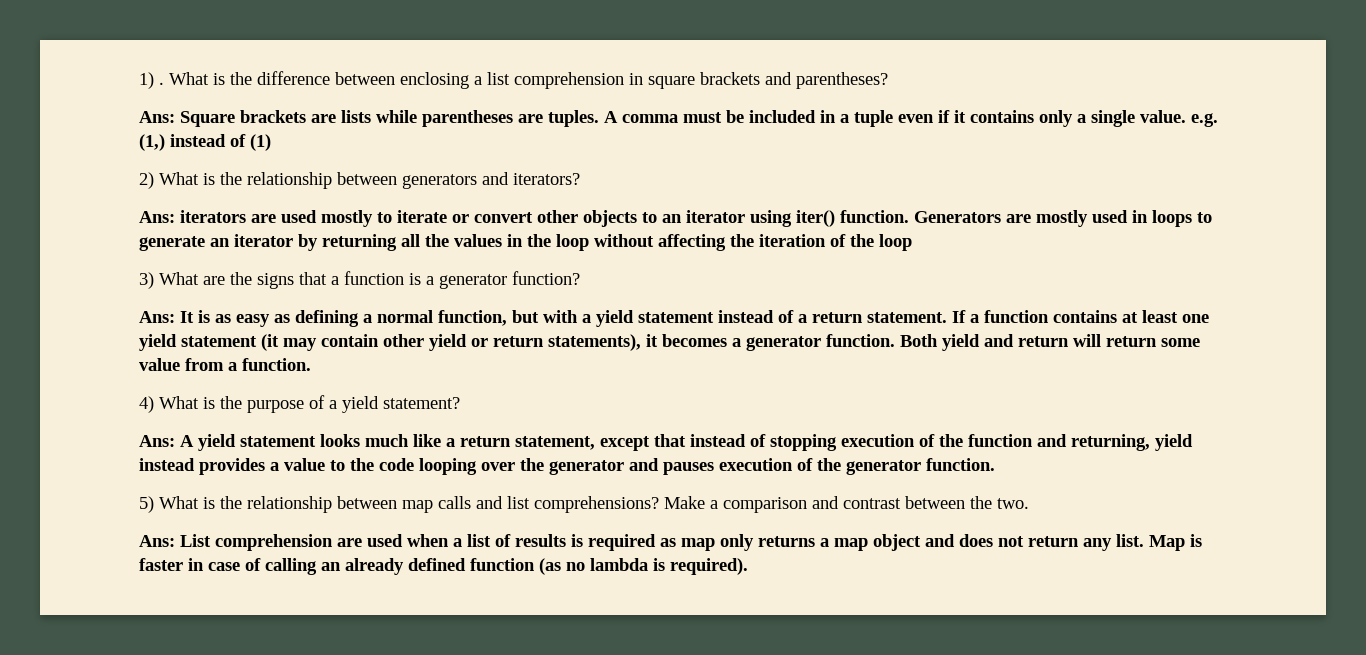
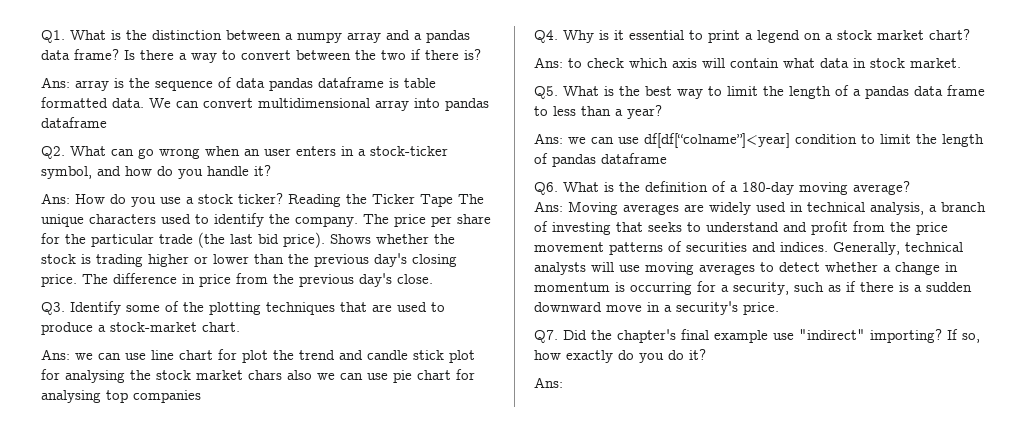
[139,71,888,89] [139,110,1218,127] [139,134,271,151] [139,172,580,189] [139,210,1212,227] [139,234,912,251] [139,271,580,289] [139,310,1209,327] [139,334,1200,351] [139,358,311,371] [139,395,460,413] [139,434,1193,451] [139,458,995,475] [139,496,1029,513] [139,534,1202,551] [139,558,748,575] 1) . What is the difference between enclosing a list comprehension in square brackets and parentheses? // Ans: Square brackets are lists while parentheses are tuples. A comma must be included in a tuple even if it contains only a single value. e.g. (1,) instead of (1) // 2) What is the relationship between generators and iterators? // Ans: iterators are used mostly to iterate or convert other objects to an iterator using iter() function. Generators are mostly used in loops to generate an iterator by returning all the values in the loop without affecting the iteration of the loop // 3) What are the signs that a function is a generator function? // Ans: It is as easy as defining a normal function, but with a yield statement instead of a return statement. If a function contains at least one yield statement (it may contain other yield or return statements), it becomes a generator function. Both yield and return will return some value from a function. // 4) What is the purpose of a yield statement? // Ans: A yield statement looks much like a return statement, except that instead of stopping execution of the function and returning, yield instead provides a value to the code looping over the generator and pauses execution of the generator function. // 5) What is the relationship between map calls and list comprehensions? Make a comparison and contrast between the two. // Ans: List comprehension are used when a list of results is required as map only returns a map object and does not return any list. Map is faster in case of calling an already defined function (as no lambda is required). -> [41,30,470,43] [41,49,481,63] [41,77,436,91] [41,97,489,111] [41,117,107,128] [41,146,448,159] [41,165,271,179] [41,193,484,207] [41,213,491,227] [41,232,455,248] [41,253,457,267] [41,273,433,287] [41,301,445,315] [41,322,240,335] [41,349,475,363] [41,369,475,383] [41,390,201,403] [534,29,970,43] [534,57,961,68] [534,85,985,99] [534,105,662,119] [534,133,984,148] [534,153,667,167] [534,181,910,195] [534,201,986,215] [534,221,948,235] [534,241,963,255] [534,262,958,275] [534,281,972,295] [534,301,779,315] [534,329,980,343] [534,349,706,363] [534,377,563,388] Q1. What is the distinction between a numpy array and a pandas data frame? Is there a way to convert between the two if there is? // Ans: array is the sequence of data pandas dataframe is table formatted data. We can convert multidimensional array into pandas dataframe // Q2. What can go wrong when an user enters in a stock-ticker symbol, and how do you handle it? // Ans: How do you use a stock ticker? Reading the Ticker Tape The unique characters used to identify the company. The price per share for the particular trade (the last bid price). Shows whether the stock is trading higher or lower than the previous day's closing price. The difference in price from the previous day's close. // Q3. Identify some of the plotting techniques that are used to produce a stock-market chart. // Ans: we can use line chart for plot the trend and candle stick plot for analysing the stock market chars also we can use pie chart for analysing top companies // Q4. Why is it essential to print a legend on a stock market chart? // Ans: to check which axis will contain what data in stock market. // Q5. What is the best way to limit the length of a pandas data frame to less than a year? // Ans: we can use df[df[“colname”]<year] condition to limit the length of pandas dataframe // Q6. What is the definition of a 180-day moving average? // Ans: Moving averages are widely used in technical analysis, a branch of investing that seeks to understand and profit from the price movement patterns of securities and indices. Generally, technical analysts will use moving averages to detect whether a change in momentum is occurring for a security, such as if there is a sudden downward move in a security's price. // Q7. Did the chapter's final example use "indirect" importing? If so, how exactly do you do it? // Ans:

